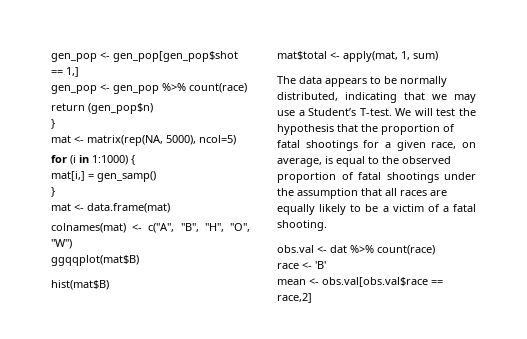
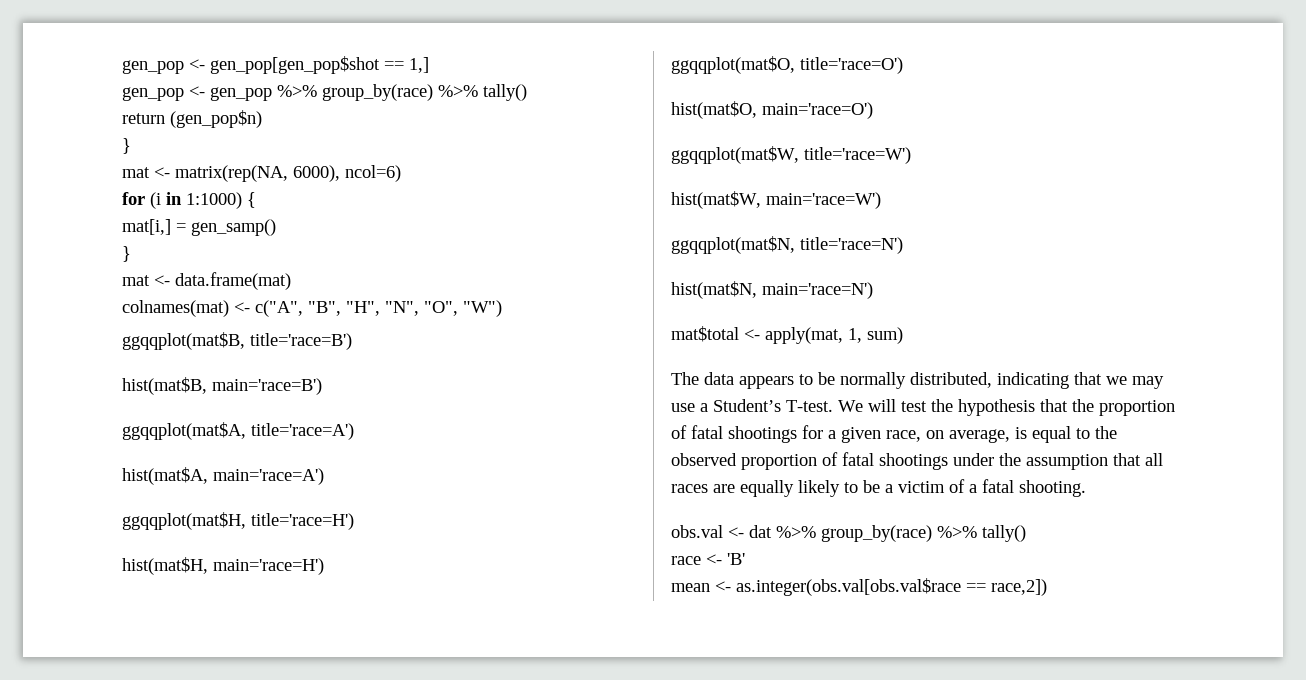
[189,83,247,93] count(race) -> [322,84,527,101] group_by(race) %>% tally()
[166,135,236,145] 5000), ncol=5) -> [293,165,401,182] 6000), ncol=6)
(224, 227) none -> [385,301,419,316] "N",
[51,255,139,266] [51,280,109,290] ggqqplot(mat$B) // hist(mat$B) -> [122,332,352,350] [122,377,322,395] [122,422,354,440] [122,467,324,485] [122,512,354,530] [122,557,324,575] [671,56,903,74] [671,101,873,119] [671,146,911,164] [671,191,881,209] [671,236,903,254] [671,281,873,299] ggqqplot(mat$B, title='race=B') // hist(mat$B, main='race=B') // ggqqplot(mat$A, title='race=A') // hist(mat$A, main='race=A') // ggqqplot(mat$H, title='race=H') // hist(mat$H, main='race=H') // ggqqplot(mat$O, title='race=O') // hist(mat$O, main='race=O') // ggqqplot(mat$W, title='race=W') // hist(mat$W, main='race=W') // ggqqplot(mat$N, title='race=N') // hist(mat$N, main='race=N')
[377,245,435,255] count(race) -> [821,525,1026,542] group_by(race) %>% tally()
[322,277,443,287] [277,293,312,303] obs.val[obs.val$race == race,2] -> [736,578,1047,596] as.integer(obs.val[obs.val$race == race,2])

